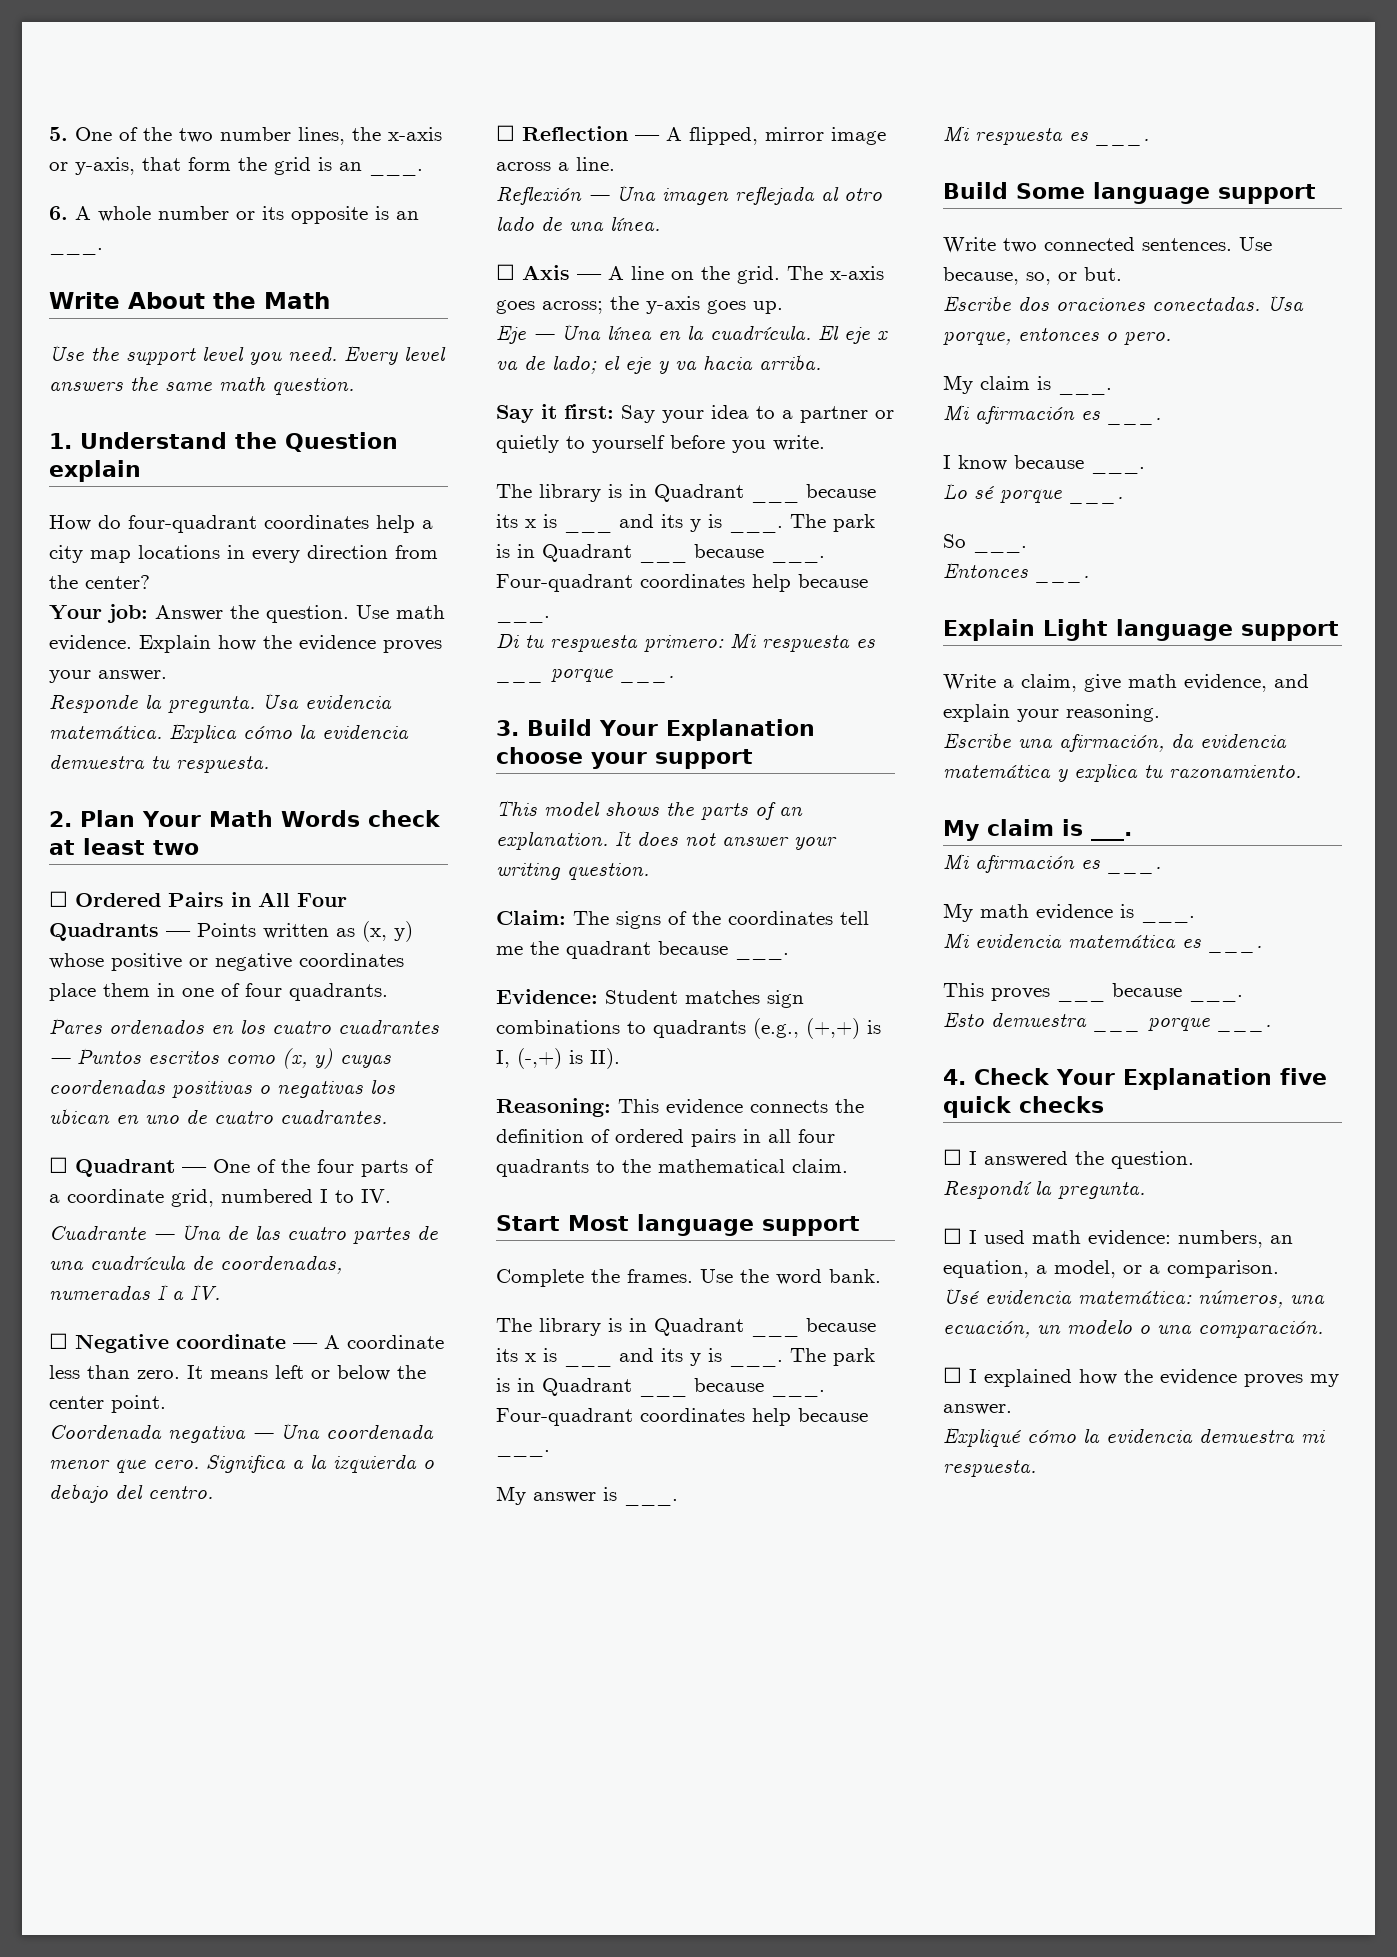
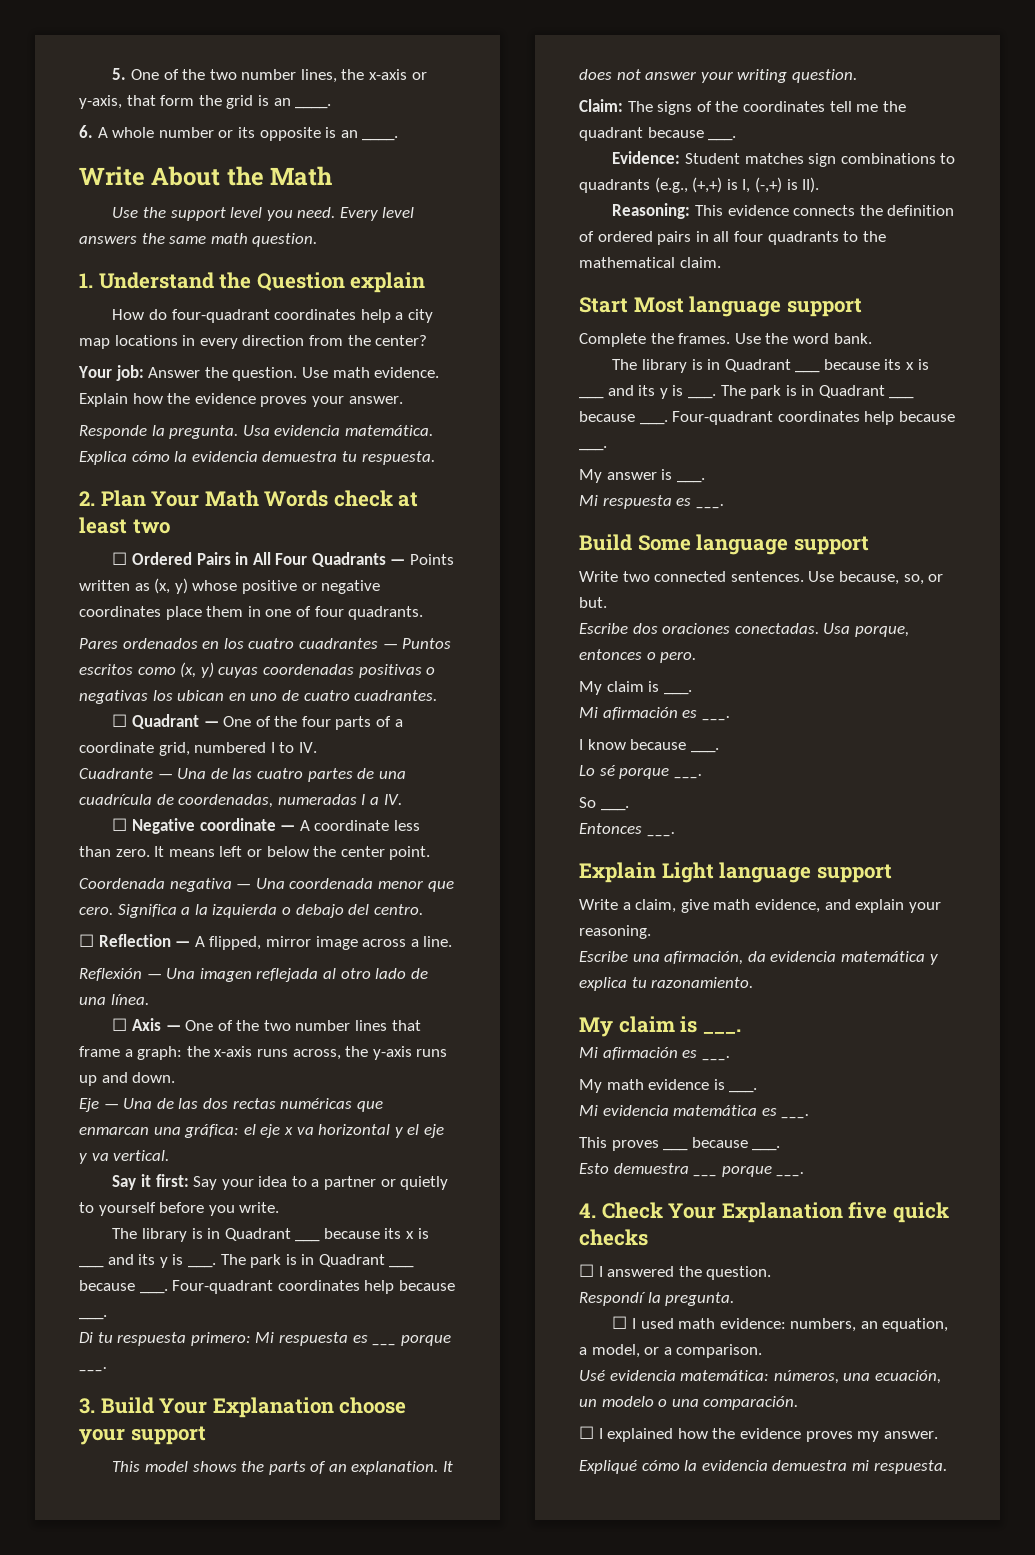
[369,169,423,176] ___. -> [295,104,332,109] ____.
[49,248,103,255] ___. -> [362,136,399,141] ____.
[608,266,884,284] [496,296,783,314] [496,324,839,344] A line on the grid. The x-axis goes across; the y-axis goes up. // Eje — Una línea en la cuadrícula. El -> [185,1020,421,1031] [79,1046,448,1060] [79,1072,176,1086] [79,1098,383,1112] [79,1124,256,1138] One of the two number lines that frame a graph: the x-axis runs across, the y-axis runs up and down. // Eje — Una de las dos rectas numéricas que enmarcan una gráfica: el
[524,355,597,374] de lado; -> [318,1124,403,1138] horizontal y
[703,354,821,370] hacia arriba. -> [113,1150,170,1161] vertical.

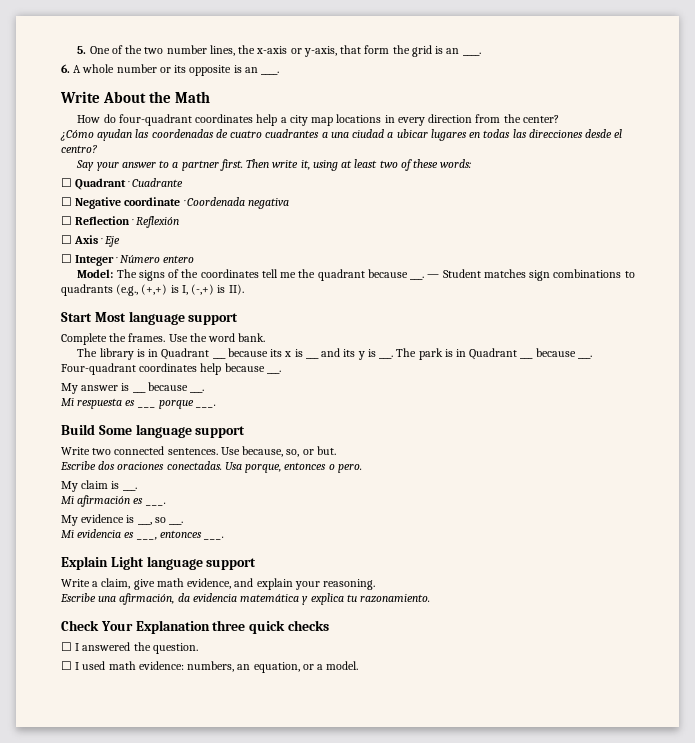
[112,207,415,221] [79,233,318,247] [79,272,426,293] // Use the support level you need. Every level answers the same math question. // 1. Understand the Question explain -> (211, 97) none
[78,365,440,381] [79,393,403,407] [79,425,433,439] [79,451,435,465] [79,490,419,507] [79,517,170,534] [112,552,455,567] [79,578,381,594] [79,606,424,620] [79,638,452,649] [79,662,436,678] [79,690,438,704] [112,714,403,730] [79,742,317,756] [79,768,406,782] [79,794,402,808] [112,818,420,834] [79,846,431,860] [79,878,454,892] [79,904,423,918] [79,934,453,950] [79,968,428,982] [79,994,149,1005] [112,1018,421,1031] [79,1046,448,1060] [79,1072,176,1086] [79,1098,383,1112] [79,1124,444,1138] [79,1150,170,1164] [112,1174,449,1190] [79,1202,280,1216] [112,1228,321,1242] [323,1228,429,1239] [79,1265,104,1268] [107,1254,415,1268] [79,1280,455,1294] [79,1315,107,1320] [79,1332,368,1346] [372,1334,451,1346] [79,1367,107,1372] [79,1397,407,1418] [79,1426,206,1445] [112,1461,454,1475] [579,69,857,83] [579,99,623,112] Your job: Answer the question. Use math evidence. Explain how the evidence proves your answer. // Responde la pregunta. Usa evidencia matemática. Explica cómo la evidencia demuestra tu respuesta. // 2. Plan Your Math Words check at least two // ☐ Ordered Pairs in All Four Quadrants — Points written as (x, y) whose positive or negative coordinates place them in one of four quadrants. // Pares ordenados en los cuatro cuadrantes — Puntos escritos como (x, y) cuyas coordenadas positivas o negativas los ubican en uno de cuatro cuadrantes. // ☐ Quadrant — One of the four parts of a coordinate grid, numbered I to IV. // Cuadrante — Una de las cuatro partes de una cuadrícula de coordenadas, numeradas I a IV. // ☐ Negative coordinate — A coordinate less than zero. It means left or below the center point. // Coordenada negativa — Una coordenada menor que cero. Significa a la izquierda o debajo del centro. // ☐ Reflection — A flipped, mirror image across a line. // Reflexión — Una imagen reflejada al otro lado de una línea. // ☐ Axis — One of the two number lines that frame a graph: the x-axis runs across, the y-axis runs up and down. // Eje — Una de las dos rectas numéricas que enmarcan una gráfica: el eje x va horizontal y el eje y va vertical. // Say it first: Say your idea to a partner or quietly to yourself before you write. // The library is in Quadrant ___ because its x is ___ and its y is ___. The park is in Quadrant ___ because ___. Four-quadrant coordinates help because ___. // Di tu respuesta primero: Mi respuesta es ___ porque ___. // 3. Build Your Explanation choose your support // This model shows the parts of an explanation. It does not answer your writing question. // Claim: -> [60,129,623,141] [61,145,97,153] [76,159,472,171] [61,178,183,190] [61,197,290,209] [61,216,179,228] [61,235,120,247] [61,254,194,266] [77,269,114,278] ¿Cómo ayudan las coordenadas de cuatro cuadrantes a una ciudad a ubicar lugares en todas las direcciones desde el centro? // Say your answer to a partner first. Then write it, using at least two of these words: // ☐ Quadrant · Cuadrante // ☐ Negative coordinate · Coordenada negativa // ☐ Reflection · Reflexión // ☐ Axis · Eje // ☐ Integer · Número entero // Model:
[612,151,681,164] // Evidence: -> [427,274,440,278] —
[612,203,955,219] [579,231,886,245] [579,257,721,268] // Reasoning: This evidence connects the definition of ordered pairs in all four quadrants to the mathematical claim. -> (244, 289) none
(673, 474) none -> [132,391,146,393] [147,382,188,391] ___ because
(692, 502) none -> [136,400,194,409] ___ porque
[579,739,719,753] [579,765,702,779] [579,797,629,811] [579,823,642,834] I know because ___. // Lo sé porque ___. // So ___. // Entonces -> [61,514,184,526] [61,529,202,540] My evidence is ___, so ___. // Mi evidencia es ___, entonces
[579,1016,741,1037] [579,1047,730,1061] [579,1079,758,1093] [579,1105,810,1119] [579,1137,689,1151] [691,1137,781,1151] [579,1163,689,1174] [693,1165,805,1177] [579,1203,596,1218] My claim is ___. // Mi afirmación es ___. // My math evidence is ___. // Mi evidencia matemática es ___. // This proves ___ because ___. // Esto demuestra ___ porque ___. // 4. -> (431, 598) none
[848,1202,888,1219] five -> [212,620,246,631] three
[579,1292,735,1306] // Respondí la pregunta. -> (198, 648) none
[579,1344,763,1358] [579,1370,941,1384] [579,1396,799,1410] [579,1426,938,1442] [579,1460,947,1474] a model, or a comparison. // Usé evidencia matemática: números, una ecuación, un modelo o una comparación. // ☐ I explained how the evidence proves my answer. // Expliqué cómo la evidencia demuestra mi respuesta. -> [302,661,359,670] or a model.

